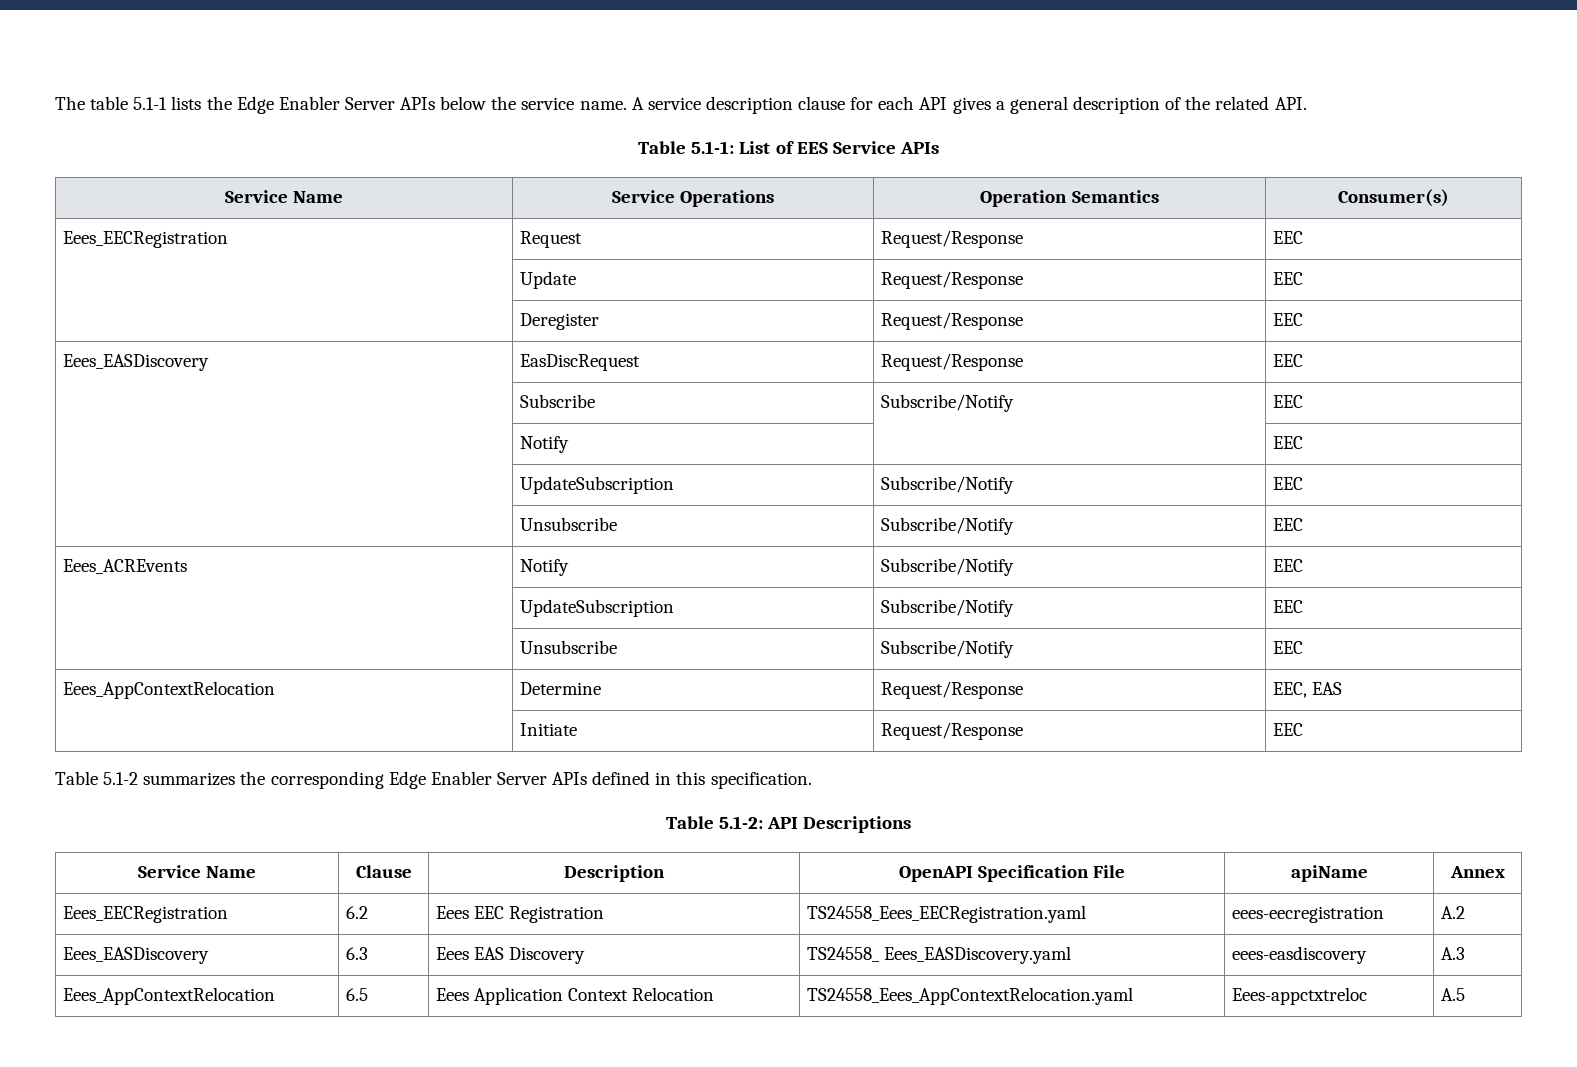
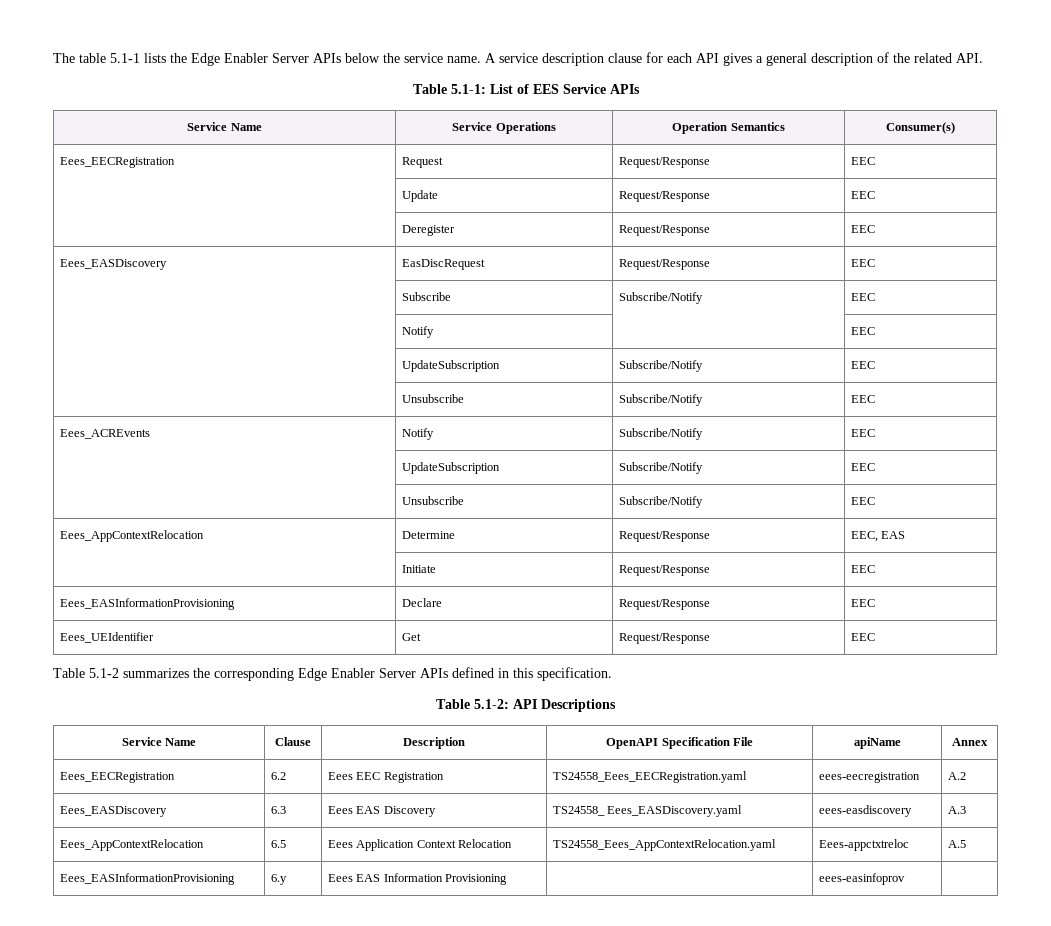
(1303, 729) none -> [59,598,235,610] [401,598,442,607] [618,599,710,610] [850,599,875,607] [59,632,154,643] [401,633,421,641] [618,633,710,644] [850,633,875,641] // Eees_EASInformationProvisioning | Declare | Request/Response | EEC // Eees_UEIdentifier | Get | Request/Response | EEC
(1465, 994) none -> [59,873,235,885] [270,874,287,885] [327,873,507,885] [818,873,905,885] // Eees_EASInformationProvisioning | 6.y | Eees EAS Information Provisioning | | eees-easinfoprov |

